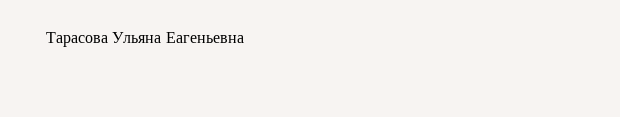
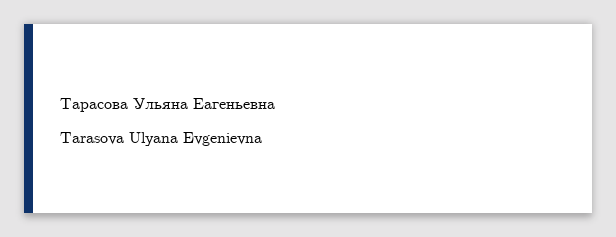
(244, 37) none -> [60,132,262,146] // Tarasova Ulyana Evgenievna

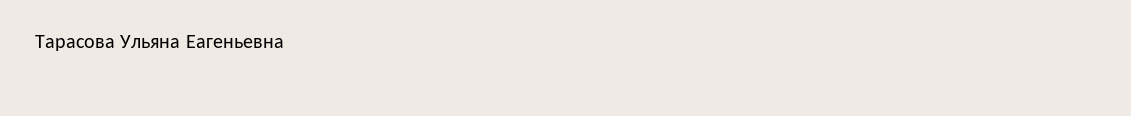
[60,132,262,146] // Tarasova Ulyana Evgenievna -> (284, 41) none

